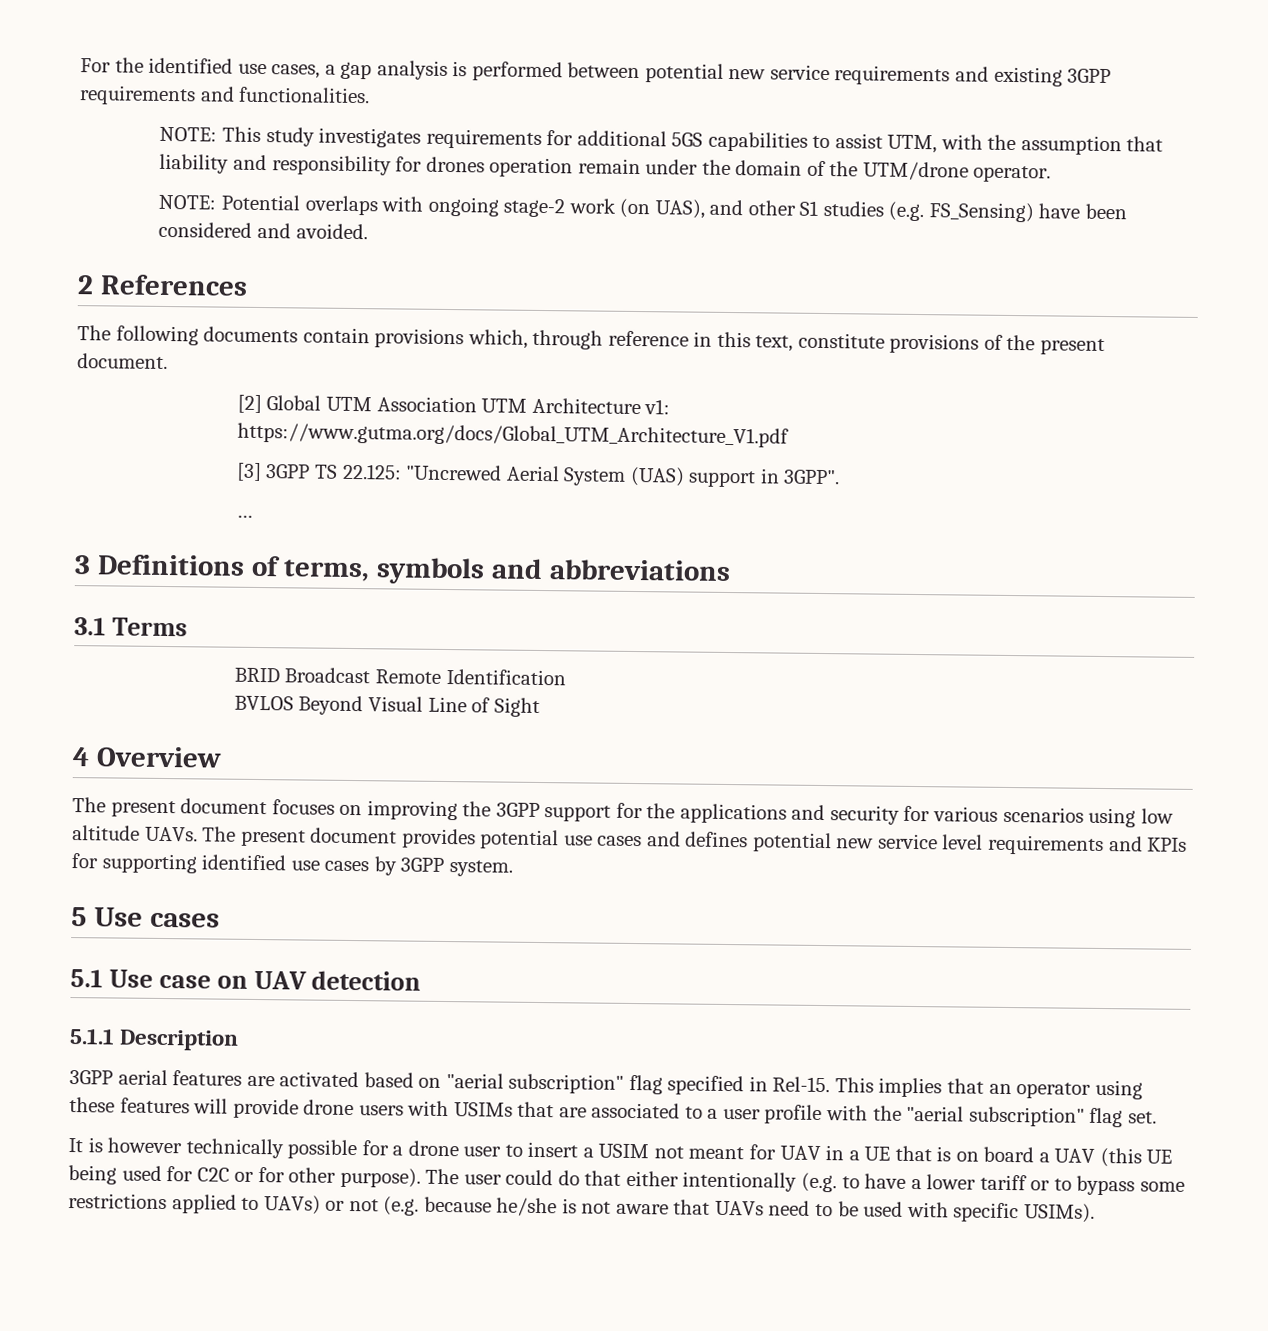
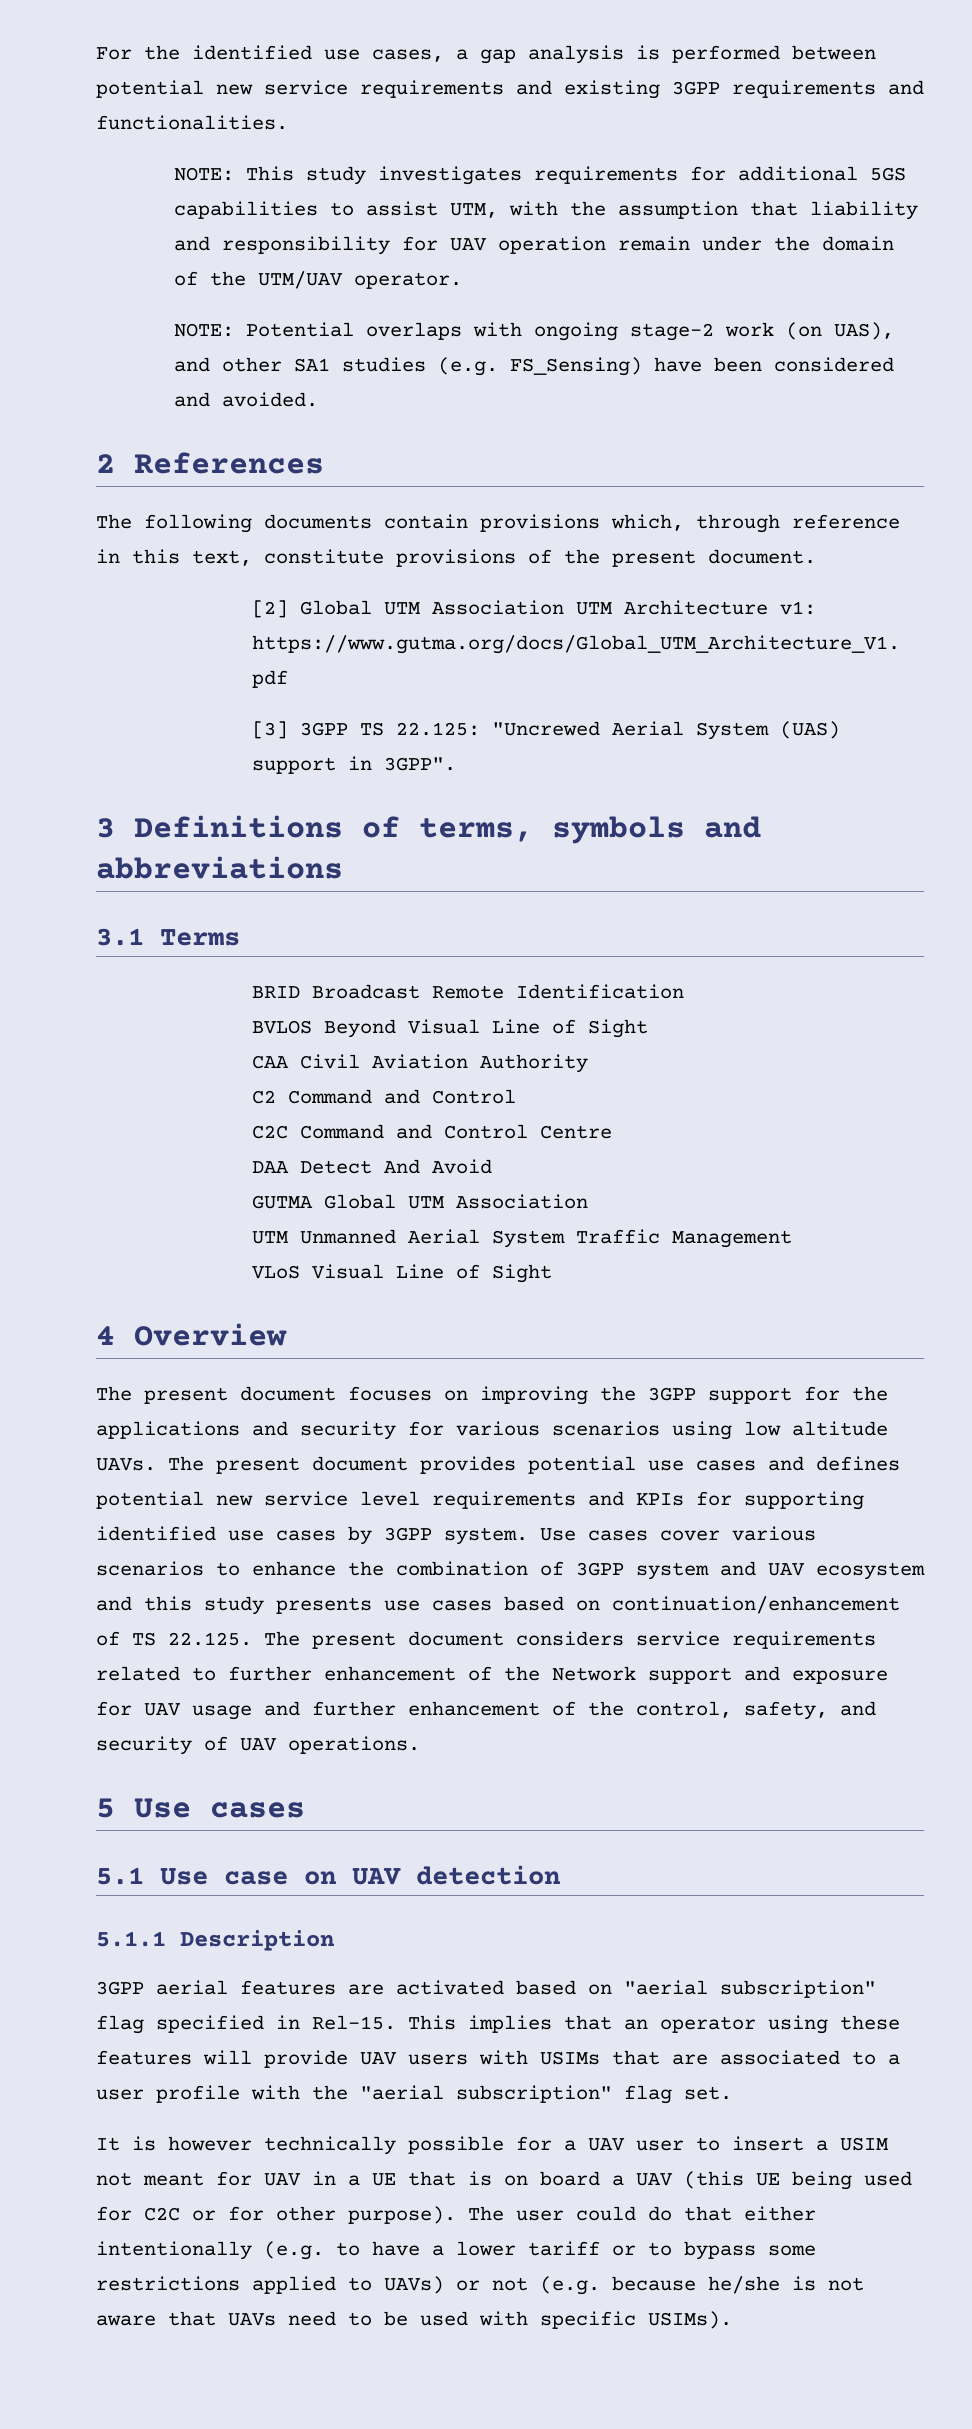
[425,156,485,173] drones -> [449,238,487,251] UAV
[862,161,969,181] UTM/drone -> [257,271,343,289] UTM/UAV
[799,200,819,216] S1 -> [293,358,330,372] SA1
[235,514,253,518] // … -> (456, 764) none
(540, 707) none -> [251,1054,588,1073] [251,1089,516,1104] [251,1124,612,1139] [251,1159,492,1174] [251,1194,588,1209] [251,1229,792,1248] [251,1264,552,1283] // CAA Civil Aviation Authority // C2 Command and Control // C2C Command and Control Centre // DAA Detect And Avoid // GUTMA Global UTM Association // UTM Unmanned Aerial System Traffic Management // VLoS Visual Line of Sight
(513, 868) none -> [540,1526,816,1541] [96,1561,925,1580] [96,1596,900,1615] [96,1631,876,1649] [96,1666,888,1684] [96,1701,876,1720] [96,1736,420,1755] Use cases cover various scenarios to enhance the combination of 3GPP system and UAV ecosystem and this study presents use cases based on continuation/enhancement of TS 22.125. The present document considers service requirements related to further enhancement of the Network support and exposure for UAV usage and further enhancement of the control, safety, and security of UAV operations.
[303,1099,355,1116] drone -> [360,2052,397,2065] UAV
[407,1140,459,1157] drone -> [588,2138,625,2151] UAV

